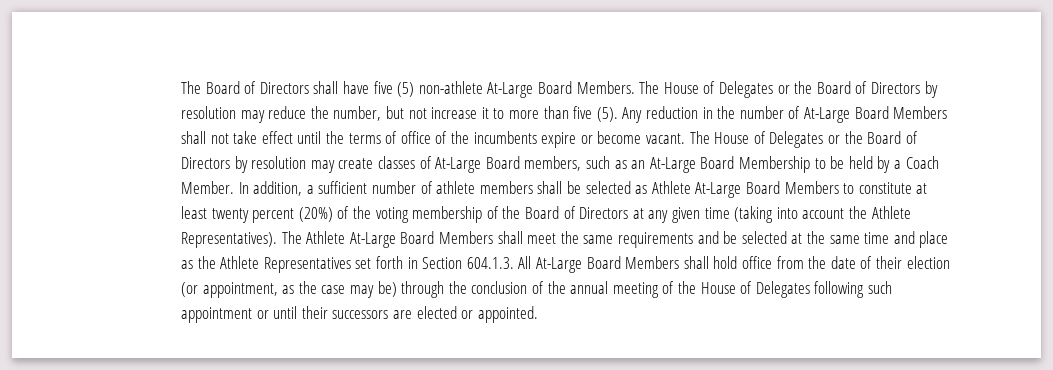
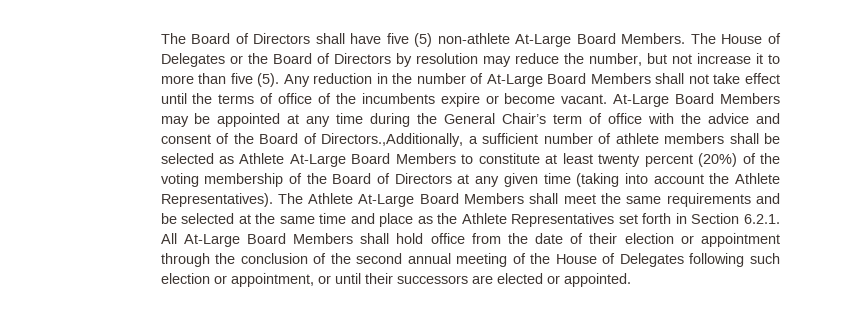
[689,131,918,148] [181,156,939,173] [181,181,303,196] The House of Delegates or the Board of Directors by resolution may create classes of At-Large Board members, such as an At-Large Board Membership to be held by a Coach Member. In addition, -> [613,93,780,107] [160,113,781,127] [160,133,464,147] At-Large Board Members may be appointed at any time during the General Chair’s term of office with the advice and consent of the Board of Directors.,Additionally,
[466,257,514,269] 604.1.3. -> [744,214,781,224] 6.2.1.
[181,281,397,298] (or appointment, as the case may be) -> [680,233,780,247] or appointment
(566, 287) none -> [356,253,403,264] second
[181,307,253,323] appointment -> [160,273,314,287] election or appointment,

